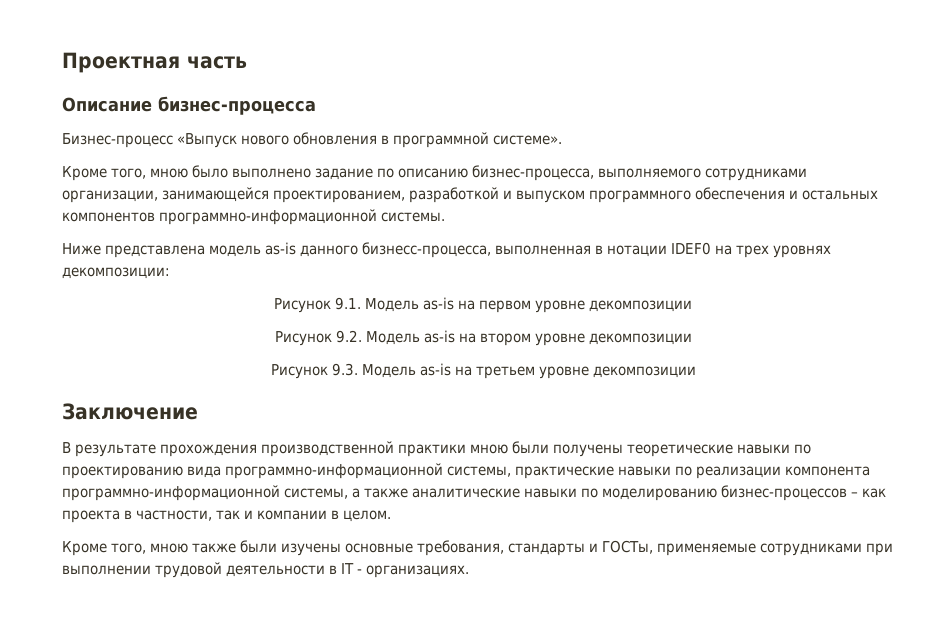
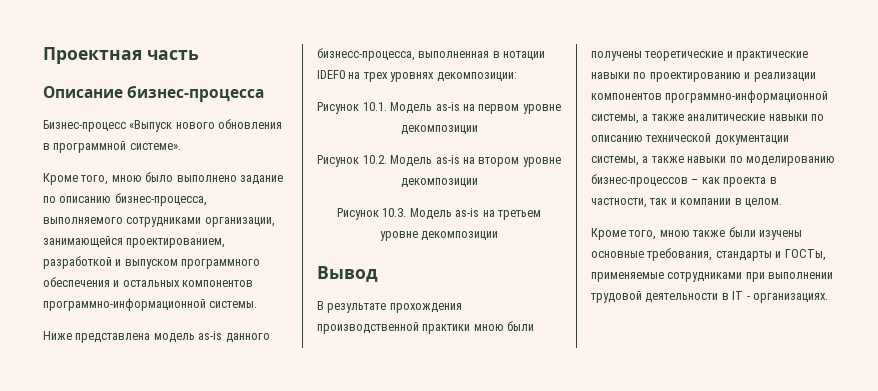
[335,297,361,310] 9.1. -> [362,102,387,111] 10.1.
[335,330,362,343] 9.2. -> [362,155,387,164] 10.2.
[331,363,358,376] 9.3. -> [382,208,407,217] 10.3.
[62,403,198,420] Заключение -> [317,266,378,282] Вывод
(733, 450) none -> [726,51,809,61] и практические
[187,463,870,479] вида программно-информационной системы, практические навыки по реализации компонента -> [744,72,816,82] [591,93,662,100] и реализации компонентов
(598, 493) none -> [591,133,789,145] [591,156,743,166] описанию технической документации системы, а также навыки по

